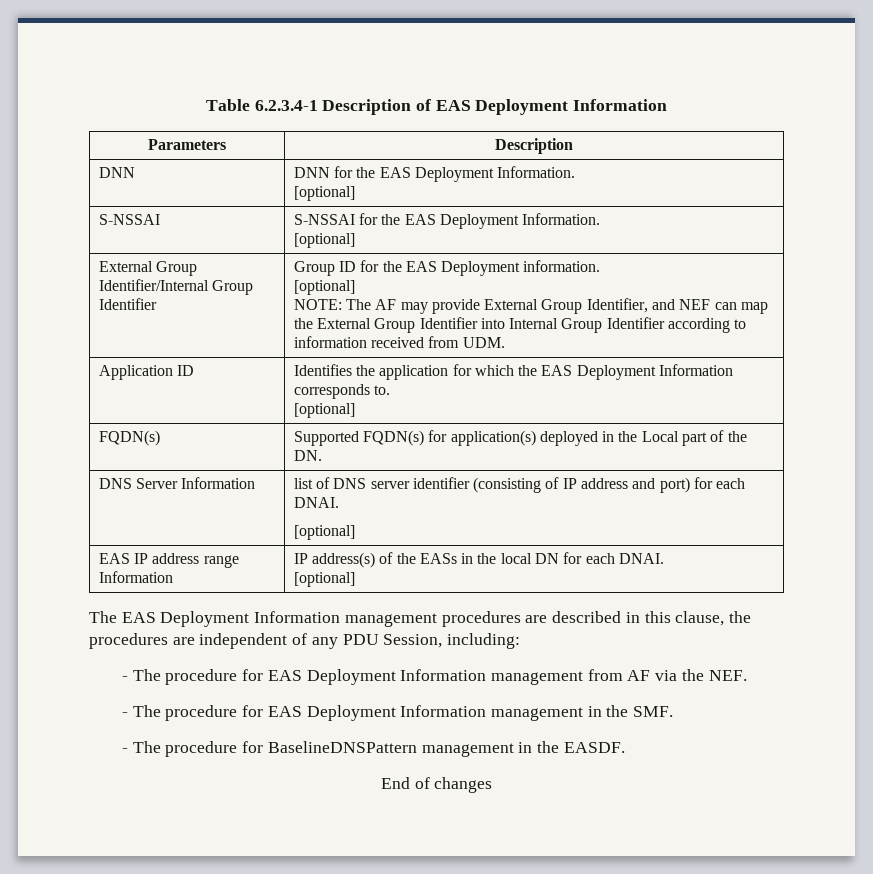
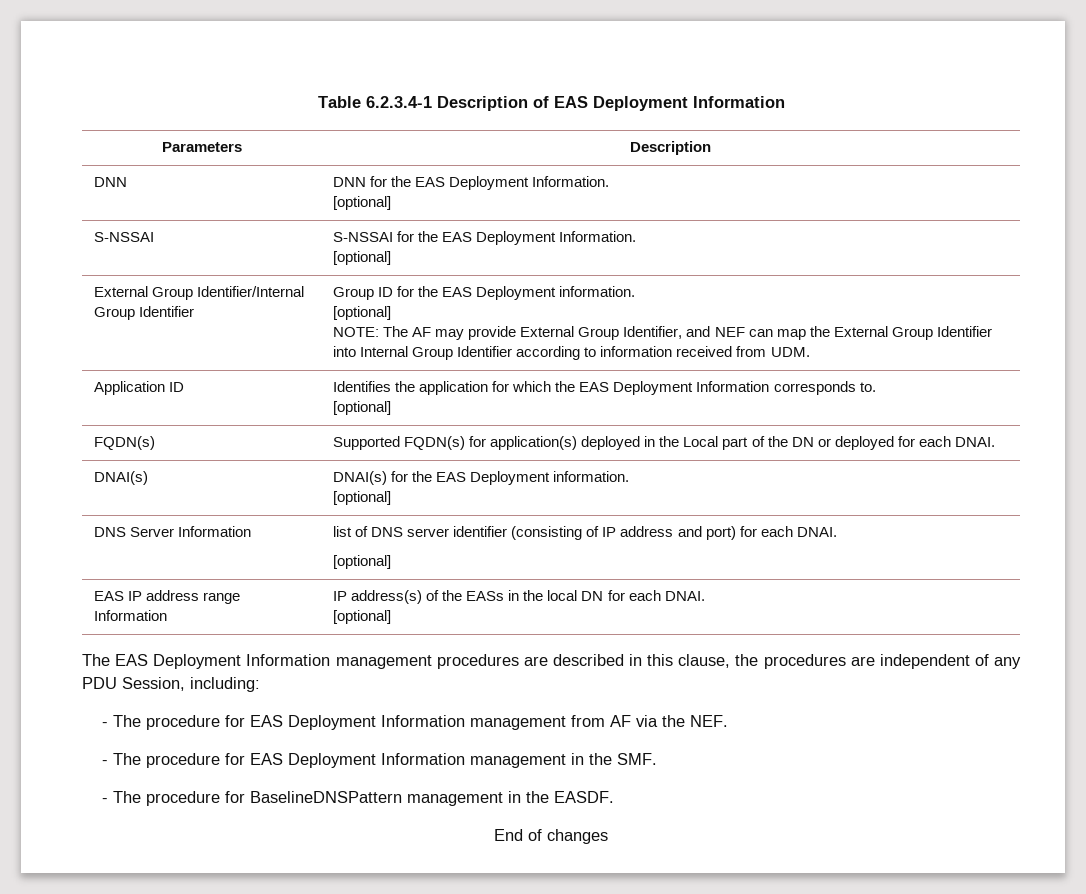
[293,450,322,461] DN. -> [791,436,995,450] [94,471,149,485] [333,471,630,485] [333,491,392,505] DN or deployed for each DNAI. // DNAI(s) | DNAI(s) for the EAS Deployment information. // [optional]

